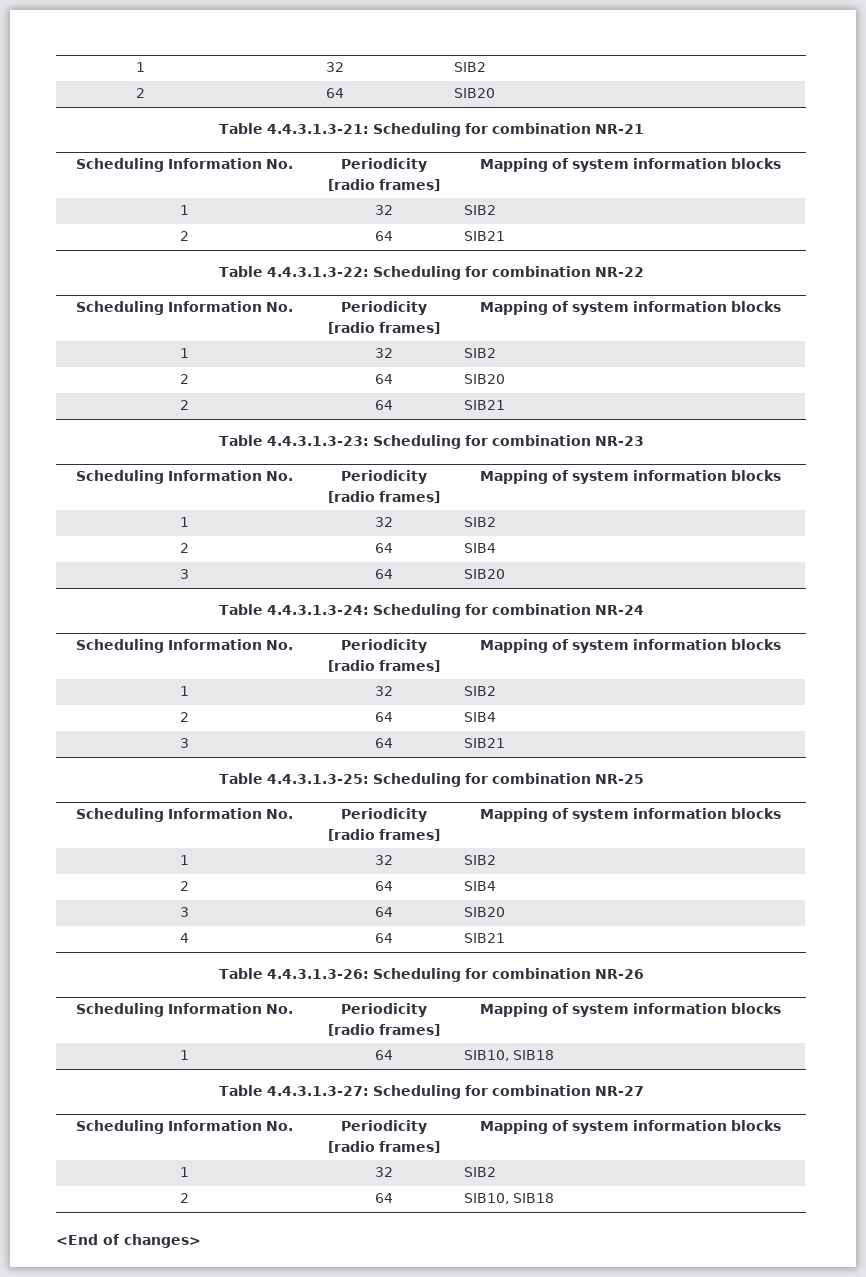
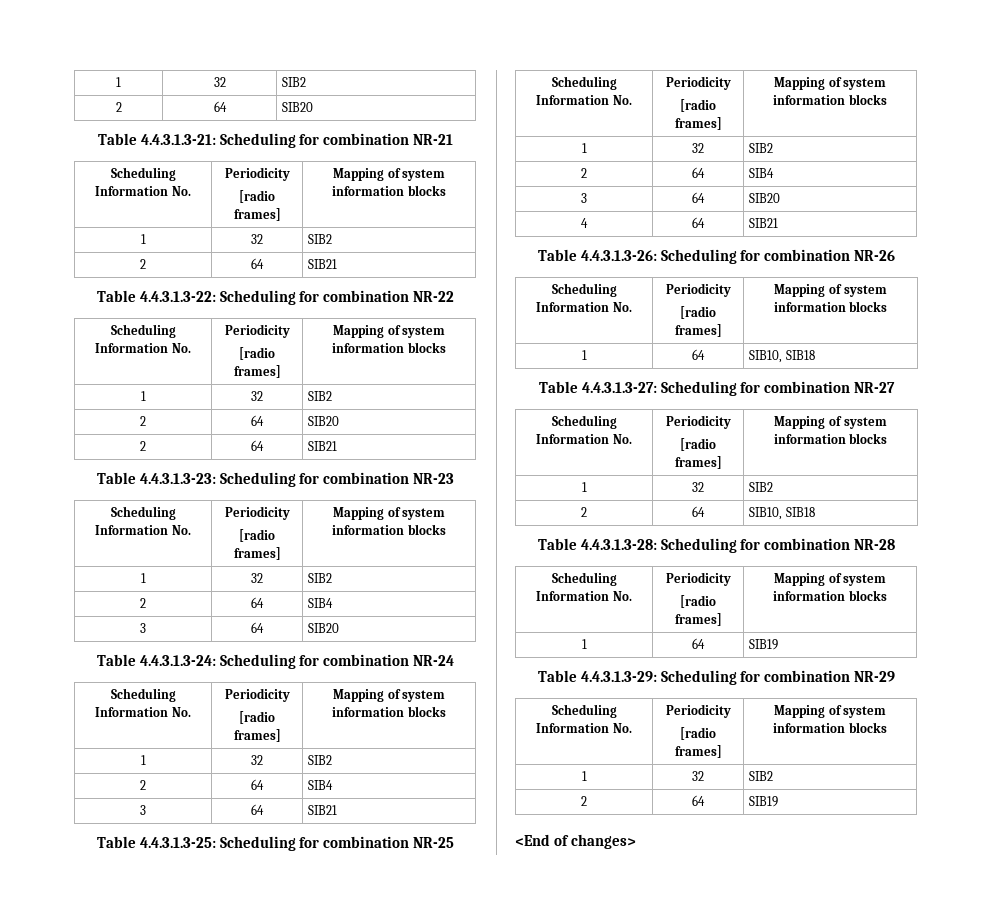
(554, 1198) none -> [537,538,896,553] [551,572,617,586] [536,591,632,601] [665,572,731,586] [680,595,716,608] [674,613,722,626] [773,573,887,586] [773,590,887,601] [581,639,587,649] [692,638,705,649] [749,639,779,650] [537,670,896,685] [551,704,617,718] [536,723,632,733] [665,704,731,718] [680,727,716,740] [674,745,722,758] [773,705,887,718] [773,722,887,733] [581,771,587,781] [692,771,704,781] [749,771,774,781] [581,796,587,806] [692,795,705,806] [749,796,779,807] // Table 4.4.3.1.3-28: Scheduling for combination NR-28 // Scheduling Information No. | Periodicity // [radio frames] | Mapping of system information blocks // 1 | 64 | SIB19 // Table 4.4.3.1.3-29: Scheduling for combination NR-29 // Scheduling Information No. | Periodicity // [radio frames] | Mapping of system information blocks // 1 | 32 | SIB2 // 2 | 64 | SIB19

